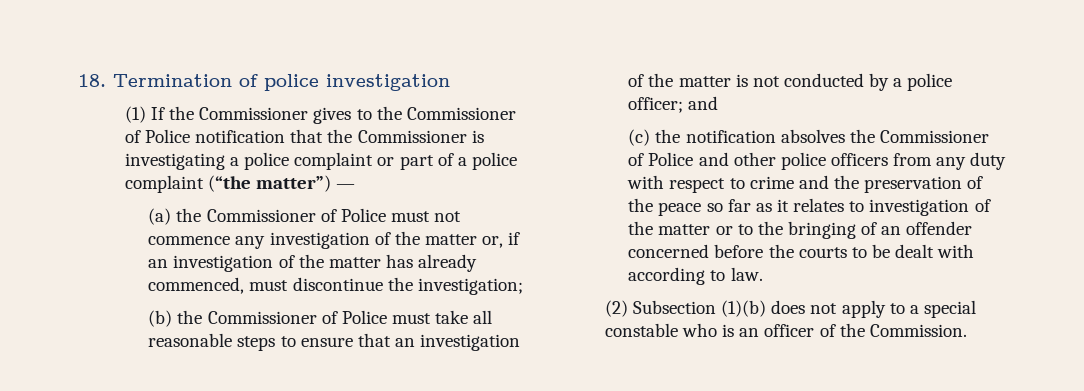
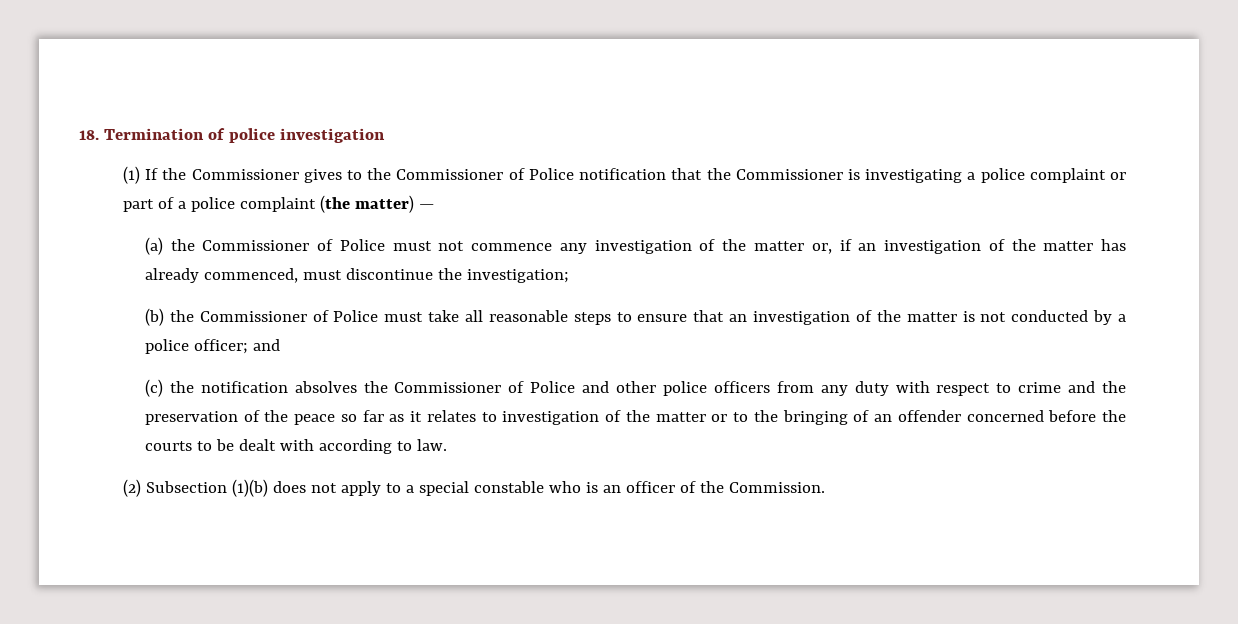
[208,175,332,192] (“the matter”) -> [319,195,414,213] (the matter)

